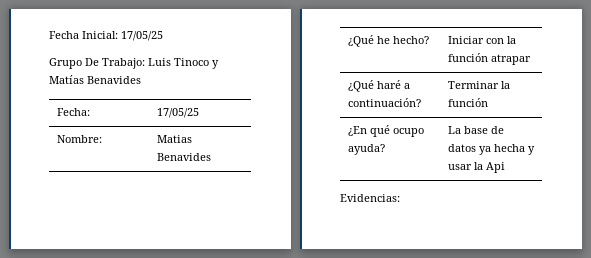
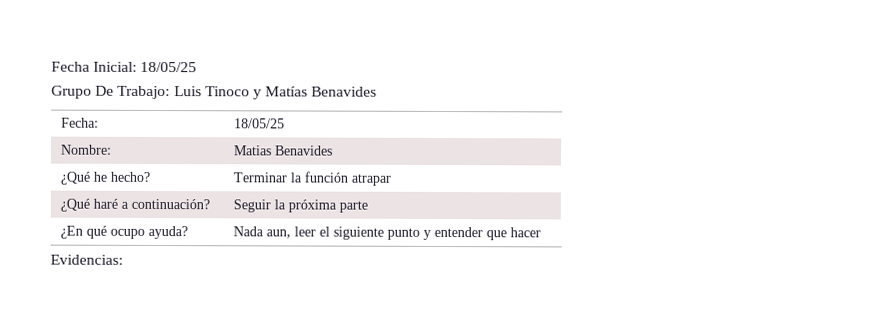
[121,31,163,41] 17/05/25 -> [140,61,198,73] 18/05/25
[156,108,199,118] 17/05/25 -> [234,118,286,129] 18/05/25
[447,36,504,44] Iniciar con -> [233,172,288,183] Terminar
[447,81,510,89] [447,98,488,107] Terminar la función -> [233,199,369,213] Seguir la próxima parte
[447,126,504,134] [447,144,535,155] [447,162,505,173] La base de datos ya hecha y usar la Api -> [233,226,542,241] Nada aun, leer el siguiente punto y entender que hacer

